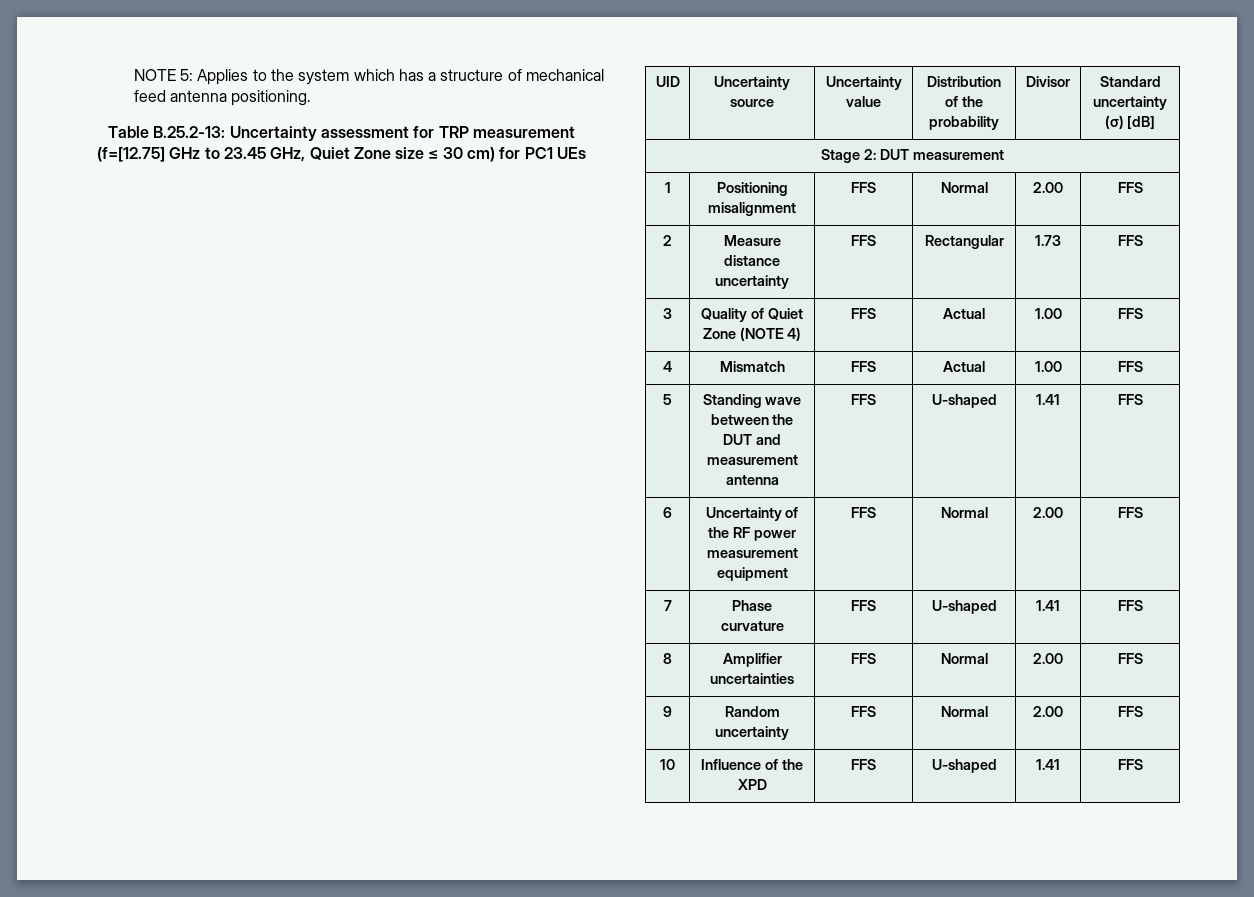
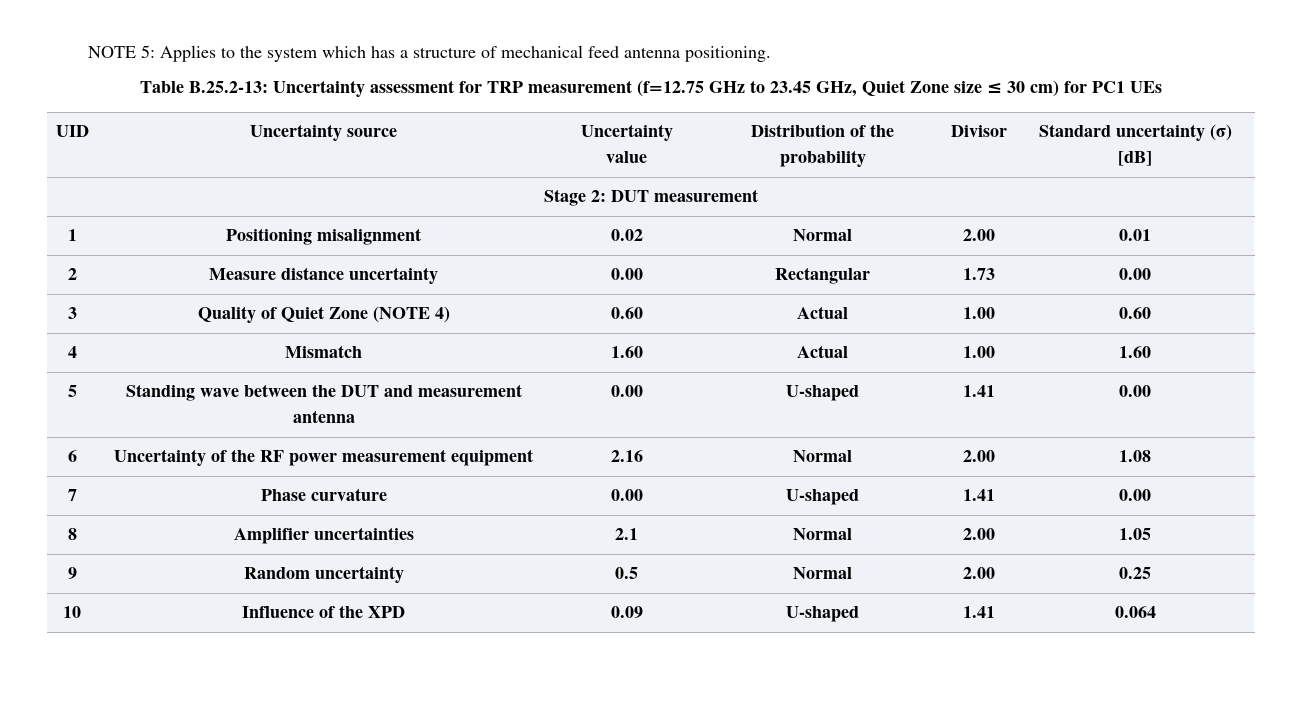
[96,147,165,162] (f=[12.75] -> [637,80,704,97] (f=12.75
[851,182,876,193] [940,182,988,193] [1033,182,1063,193] [1117,182,1143,193] FFS | Normal | 2.00 | FFS -> [610,229,643,241] [793,229,852,241] [963,229,995,241] [1119,229,1151,241] 0.02 | Normal | 2.00 | 0.01
[851,235,876,246] FFS -> [610,268,643,280] 0.00
[1117,235,1143,246] FFS -> [1119,268,1151,280] 0.00
[851,308,876,319] [943,308,985,319] [1034,308,1062,319] [1117,308,1143,319] FFS | Actual | 1.00 | FFS -> [610,307,643,319] [797,306,848,319] [963,307,995,319] [1119,307,1151,319] 0.60 | Actual | 1.00 | 0.60
[851,361,876,372] [943,361,985,372] [1034,361,1062,372] [1117,361,1143,372] FFS | Actual | 1.00 | FFS -> [610,346,643,358] [797,345,848,358] [963,346,995,358] [1119,346,1151,358] 1.60 | Actual | 1.00 | 1.60
[851,394,876,405] [931,394,997,408] [1036,394,1060,405] [1117,394,1143,405] FFS | U-shaped | 1.41 | FFS -> [610,385,643,397] [786,385,859,401] [963,385,995,397] [1119,385,1151,397] 0.00 | U-shaped | 1.41 | 0.00
[851,507,876,518] [940,507,988,518] [1033,507,1063,518] [1117,507,1143,518] FFS | Normal | 2.00 | FFS -> [610,450,643,462] [793,450,852,462] [963,450,995,462] [1119,450,1151,462] 2.16 | Normal | 2.00 | 1.08
[851,600,876,611] [931,600,997,614] [1036,600,1060,611] [1117,600,1143,611] FFS | U-shaped | 1.41 | FFS -> [610,489,643,501] [786,489,859,505] [963,489,995,501] [1119,489,1151,501] 0.00 | U-shaped | 1.41 | 0.00
[851,653,876,664] [940,653,988,664] [1033,653,1063,664] [1117,653,1143,664] FFS | Normal | 2.00 | FFS -> [615,528,638,540] [793,528,852,540] [963,528,995,540] [1119,528,1151,540] 2.1 | Normal | 2.00 | 1.05
[851,706,876,717] [940,706,988,717] [1033,706,1063,717] [1117,706,1143,717] FFS | Normal | 2.00 | FFS -> [615,567,638,579] [793,567,852,579] [963,567,995,579] [1119,567,1151,579] 0.5 | Normal | 2.00 | 0.25
[851,759,876,770] [931,759,997,773] [1036,759,1060,770] [1117,759,1143,770] FFS | U-shaped | 1.41 | FFS -> [610,606,643,618] [786,606,859,622] [963,606,995,618] [1114,606,1156,618] 0.09 | U-shaped | 1.41 | 0.064

